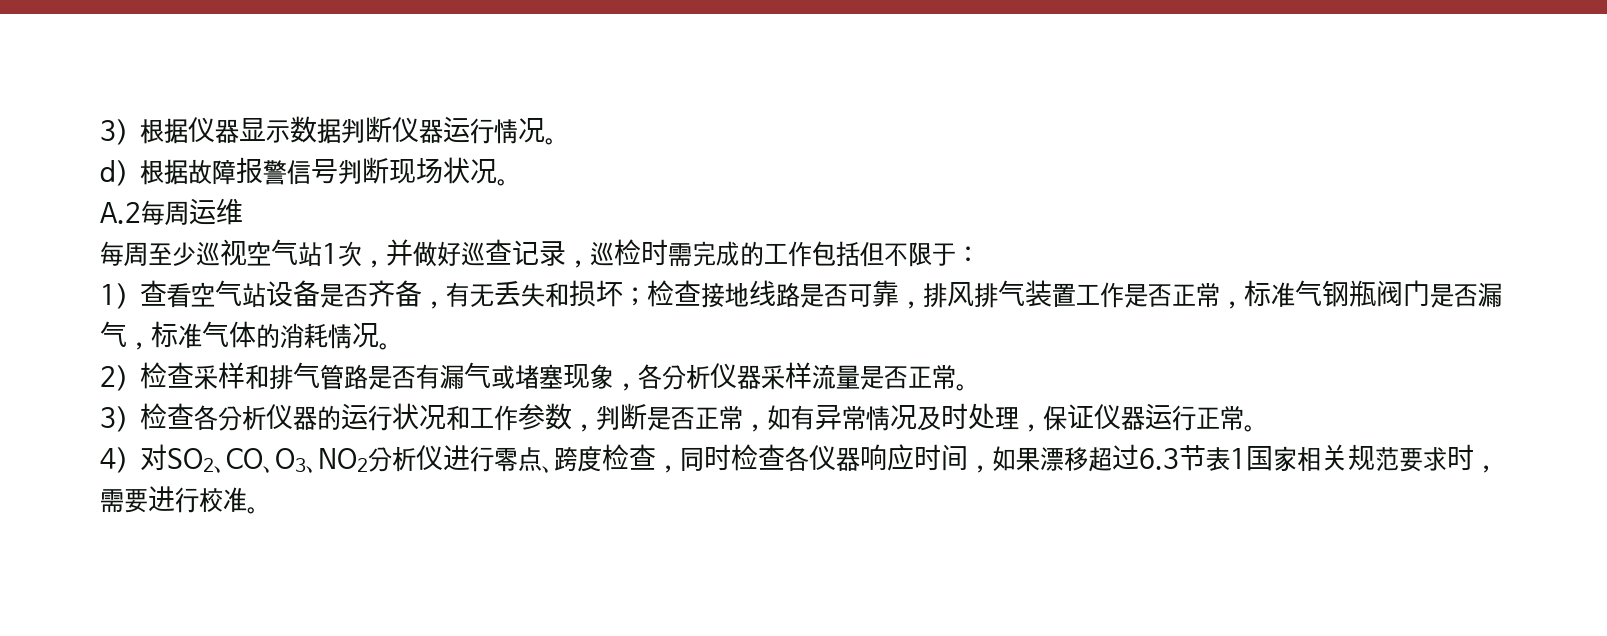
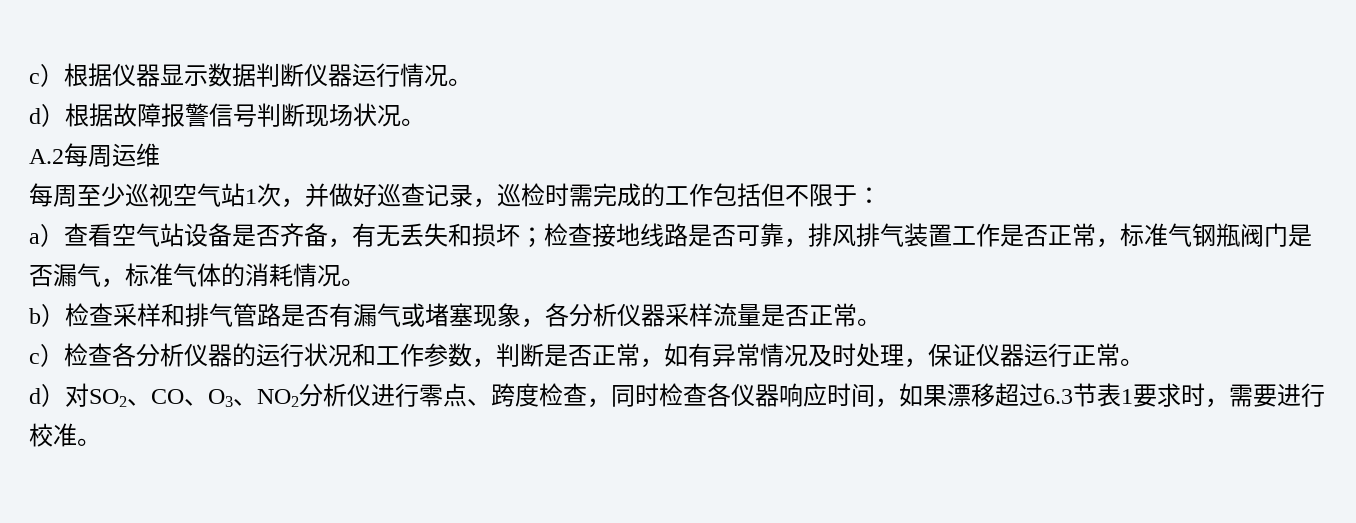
[100,120,116,141] 3 -> [29,73,40,84] c
[100,284,116,305] 1 -> [29,233,40,244] a
[100,366,116,387] 2 -> [29,308,41,324] b
[100,407,116,428] 3 -> [29,353,40,364] c
[100,448,116,469] 4 -> [29,388,41,404] d
[1245,444,1399,472] 国家相关规范 -> (1133, 396) none

